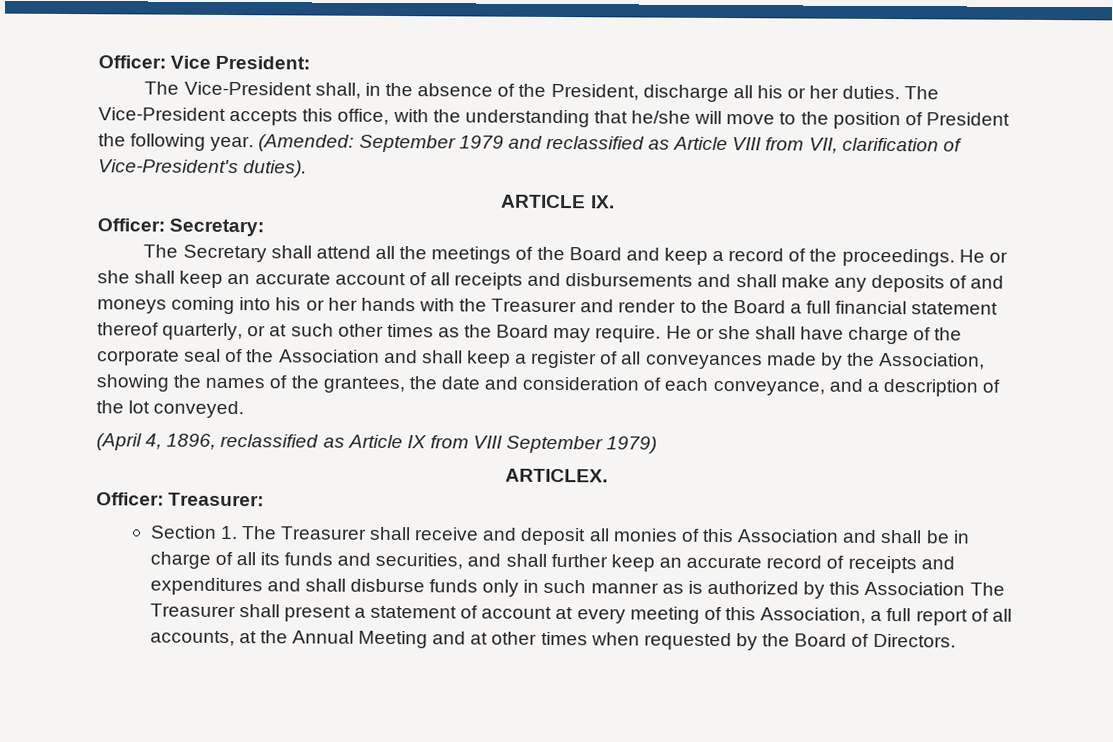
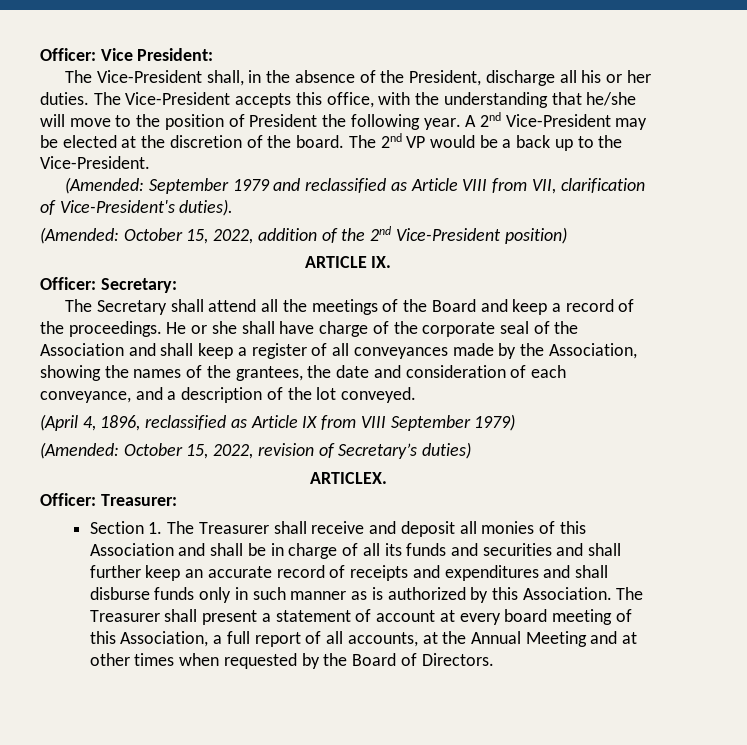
(255, 143) none -> [465,112,648,130] [40,133,623,151] [40,156,150,169] A 2nd Vice-President may be elected at the discretion of the board. The 2nd VP would be a back up to the Vice-President. //
(308, 169) none -> [40,226,567,244] // (Amended: October 15, 2022, addition of the 2nd Vice-President position)
[179,270,1005,293] [97,296,999,315] [97,322,796,343] keep an accurate account of all receipts and disbursements and shall make any deposits of and moneys coming into his or her hands with the Treasurer and render to the Board a full financial statement thereof quarterly, or at such other times as the Board may require. He or she shall -> (275, 327) none
(658, 445) none -> [40,442,472,459] // (Amended: October 15, 2022, revision of Secretary’s duties)
[375,552,464,570] securities, -> [482,543,552,556] securities
[864,581,966,596] Association -> [522,587,612,600] Association.
(626, 616) none -> [504,609,548,622] board

